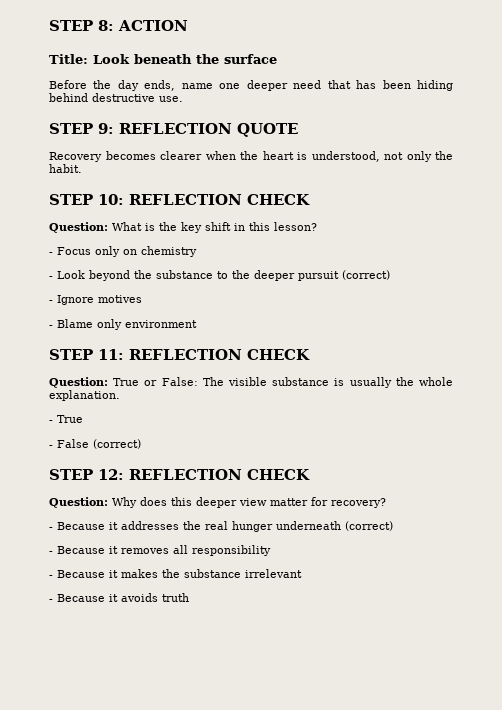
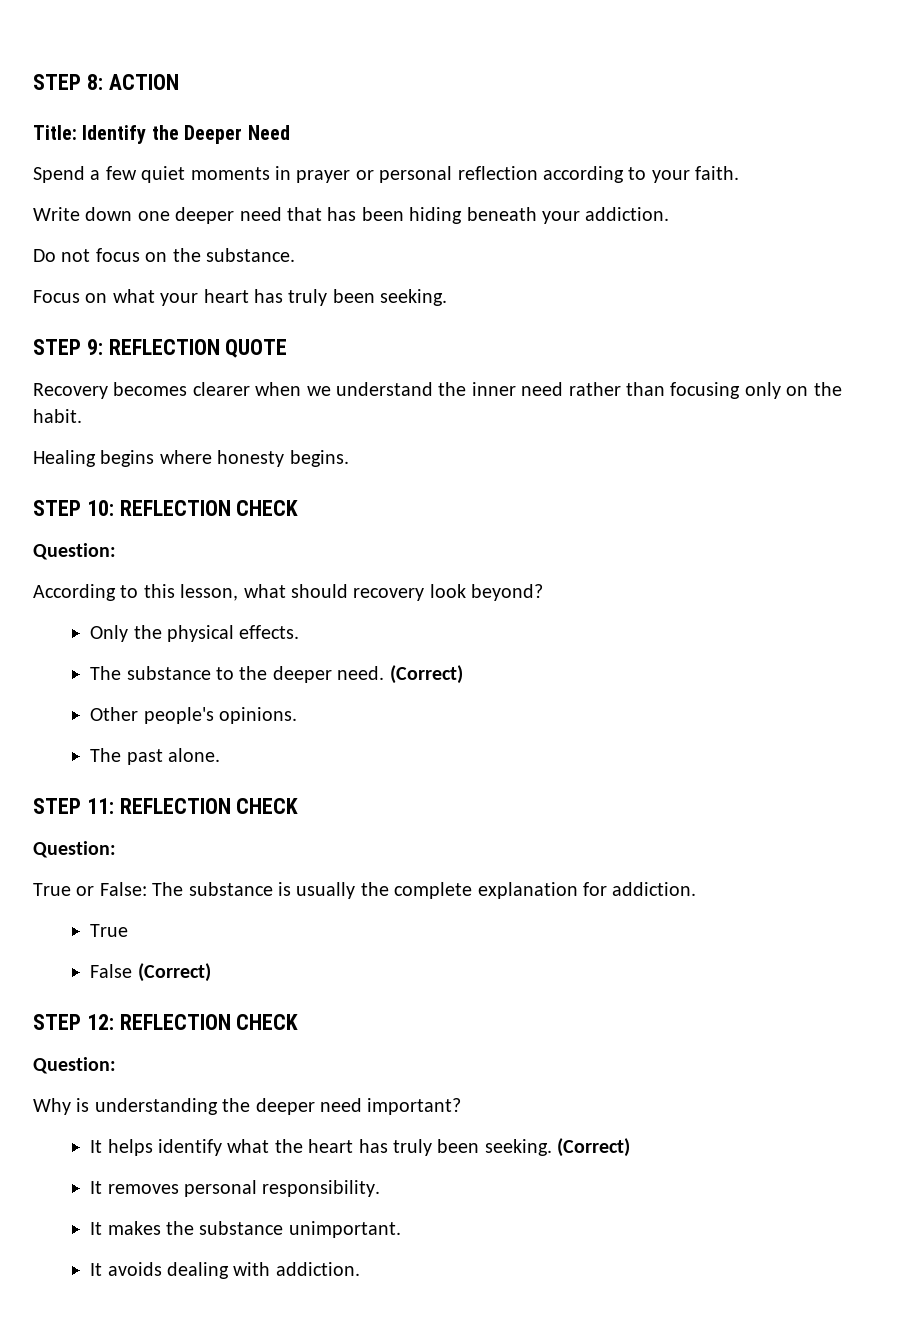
[93,54,277,64] [49,80,213,91] Look beneath the surface // Before the day ends, name -> [82,125,290,144] [33,166,740,183] [33,207,133,221] Identify the Deeper Need // Spend a few quiet moments in prayer or personal reflection according to your faith. // Write down
[49,93,183,102] behind destructive use. -> [466,207,670,224] [33,248,295,262] [33,289,448,306] beneath your addiction. // Do not focus on the substance. // Focus on what your heart has truly been seeking.
[240,151,453,162] [49,164,82,173] the heart is understood, not only the habit. -> [306,382,842,399] [33,409,82,423] [33,450,349,467] we understand the inner need rather than focusing only on the habit. // Healing begins where honesty begins.
[112,222,317,233] [49,246,197,257] [49,270,390,281] [49,295,142,305] [49,319,197,330] What is the key shift in this lesson? // - Focus only on chemistry // - Look beyond the substance to the deeper pursuit (correct) // - Ignore motives // - Blame only environment -> [33,584,544,601] [90,625,300,642] [90,665,463,684] [90,707,298,724] [90,748,221,765] // According to this lesson, what should recovery look beyond? // Only the physical effects. // The substance to the deeper need. (Correct) // Other people's opinions. // The past alone.
(108, 382) none -> (116, 849) //
[228,377,267,386] visible -> (184, 889) none
[418,377,453,386] [49,390,120,401] [49,415,83,423] [49,439,141,449] whole explanation. // - True // - False (correct) -> [394,882,697,899] [90,924,129,937] [90,963,211,982] complete explanation for addiction. // True // False (Correct)
[112,497,386,508] [49,521,393,532] [49,545,271,556] [49,569,302,578] [49,593,189,602] Why does this deeper view matter for recovery? // - Because it addresses the real hunger underneath (correct) // - Because it removes all responsibility // - Because it makes the substance irrelevant // - Because it avoids truth -> [33,1098,462,1115] [90,1138,631,1157] [90,1180,381,1197] [90,1221,401,1238] [90,1262,360,1279] // Why is understanding the deeper need important? // It helps identify what the heart has truly been seeking. (Correct) // It removes personal responsibility. // It makes the substance unimportant. // It avoids dealing with addiction.

